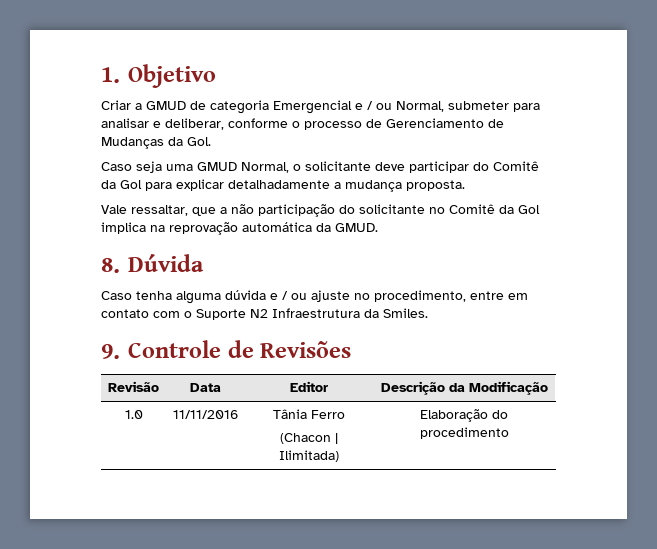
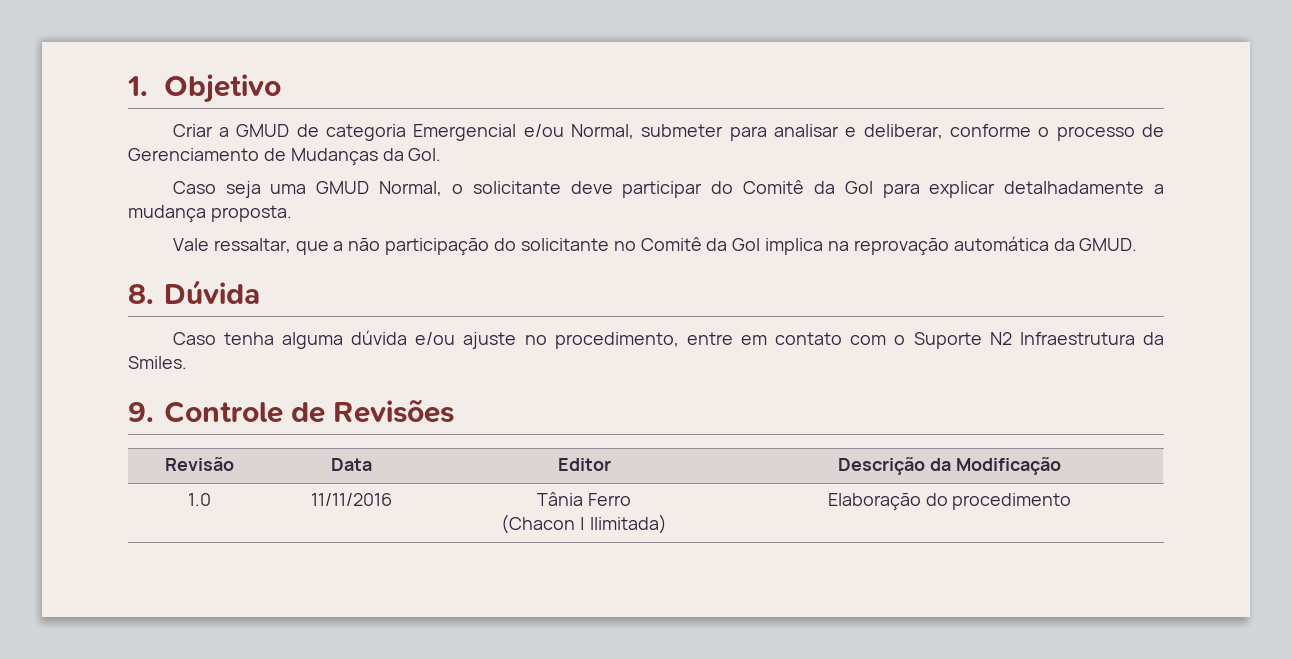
[355,101,392,110] e / ou -> [523,124,564,137] e/ou
[270,291,307,300] e / ou -> [415,332,456,345] e/ou

